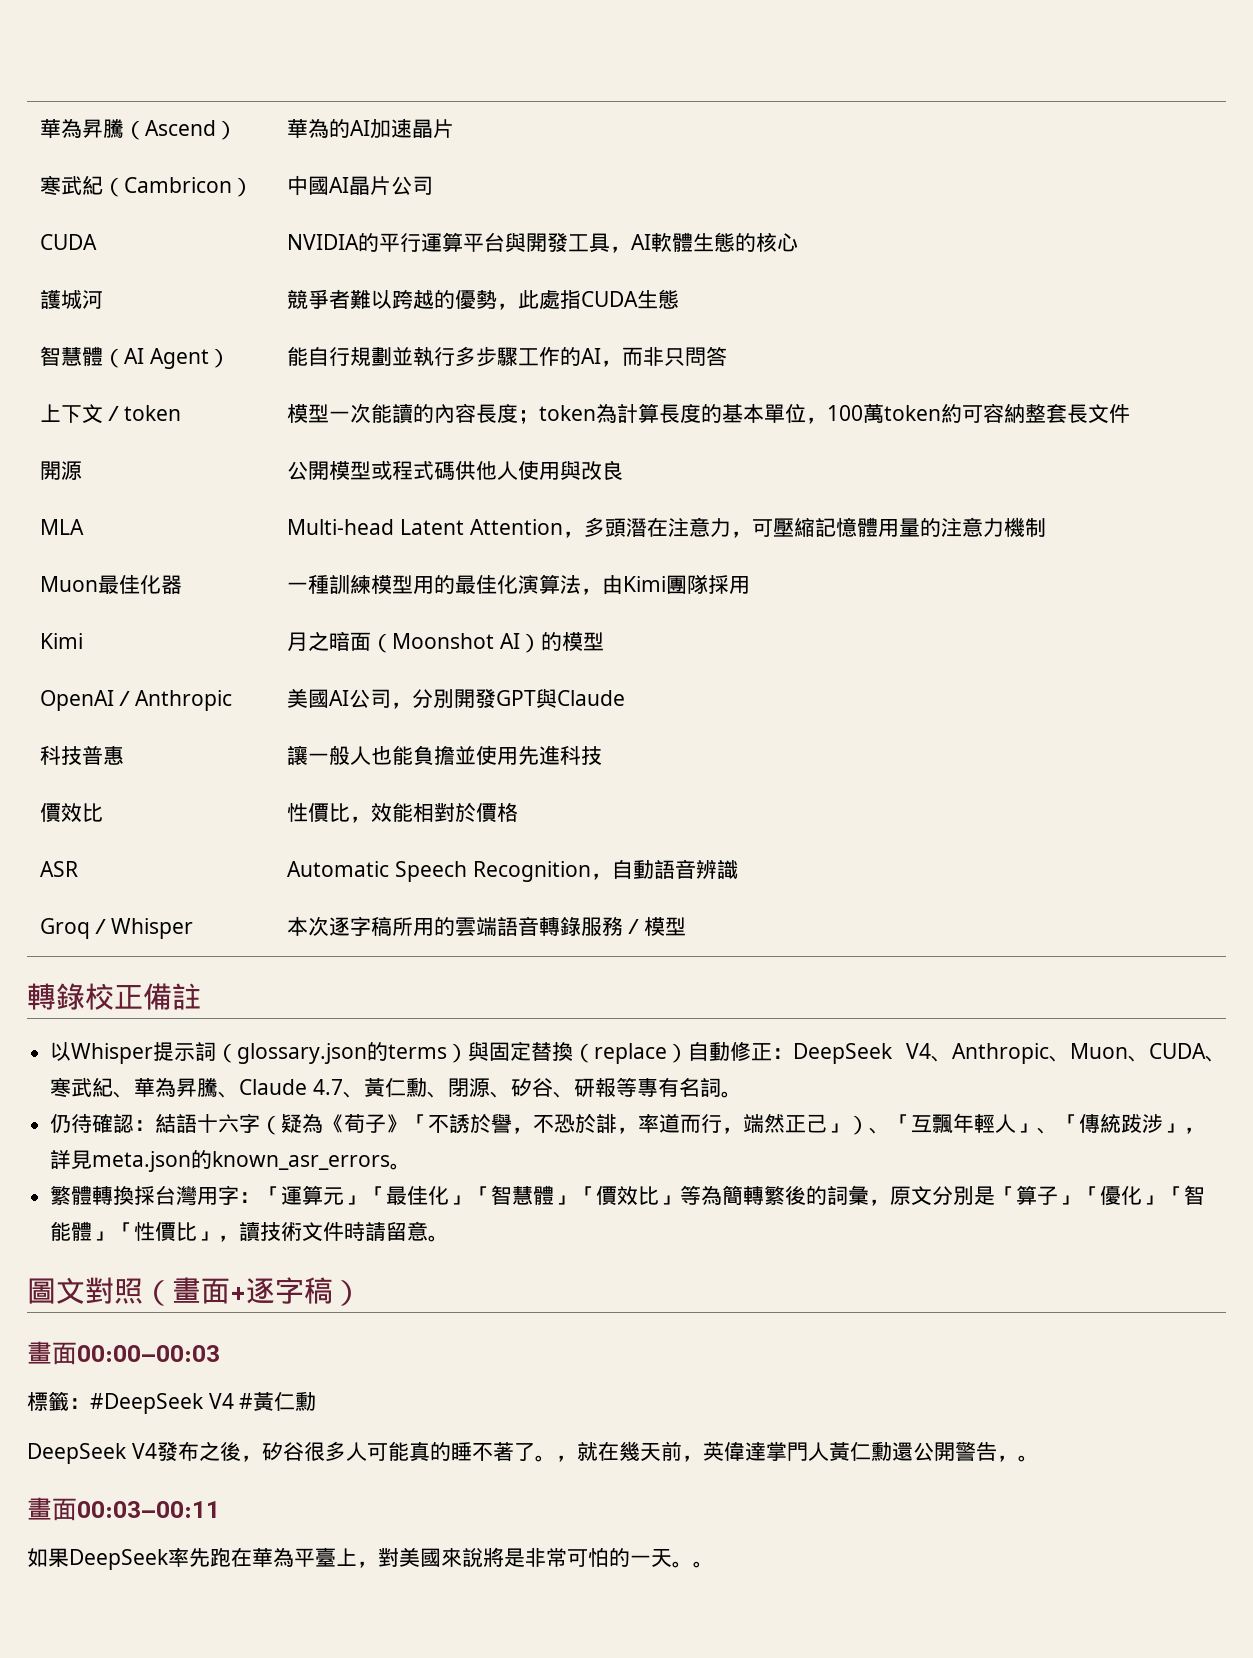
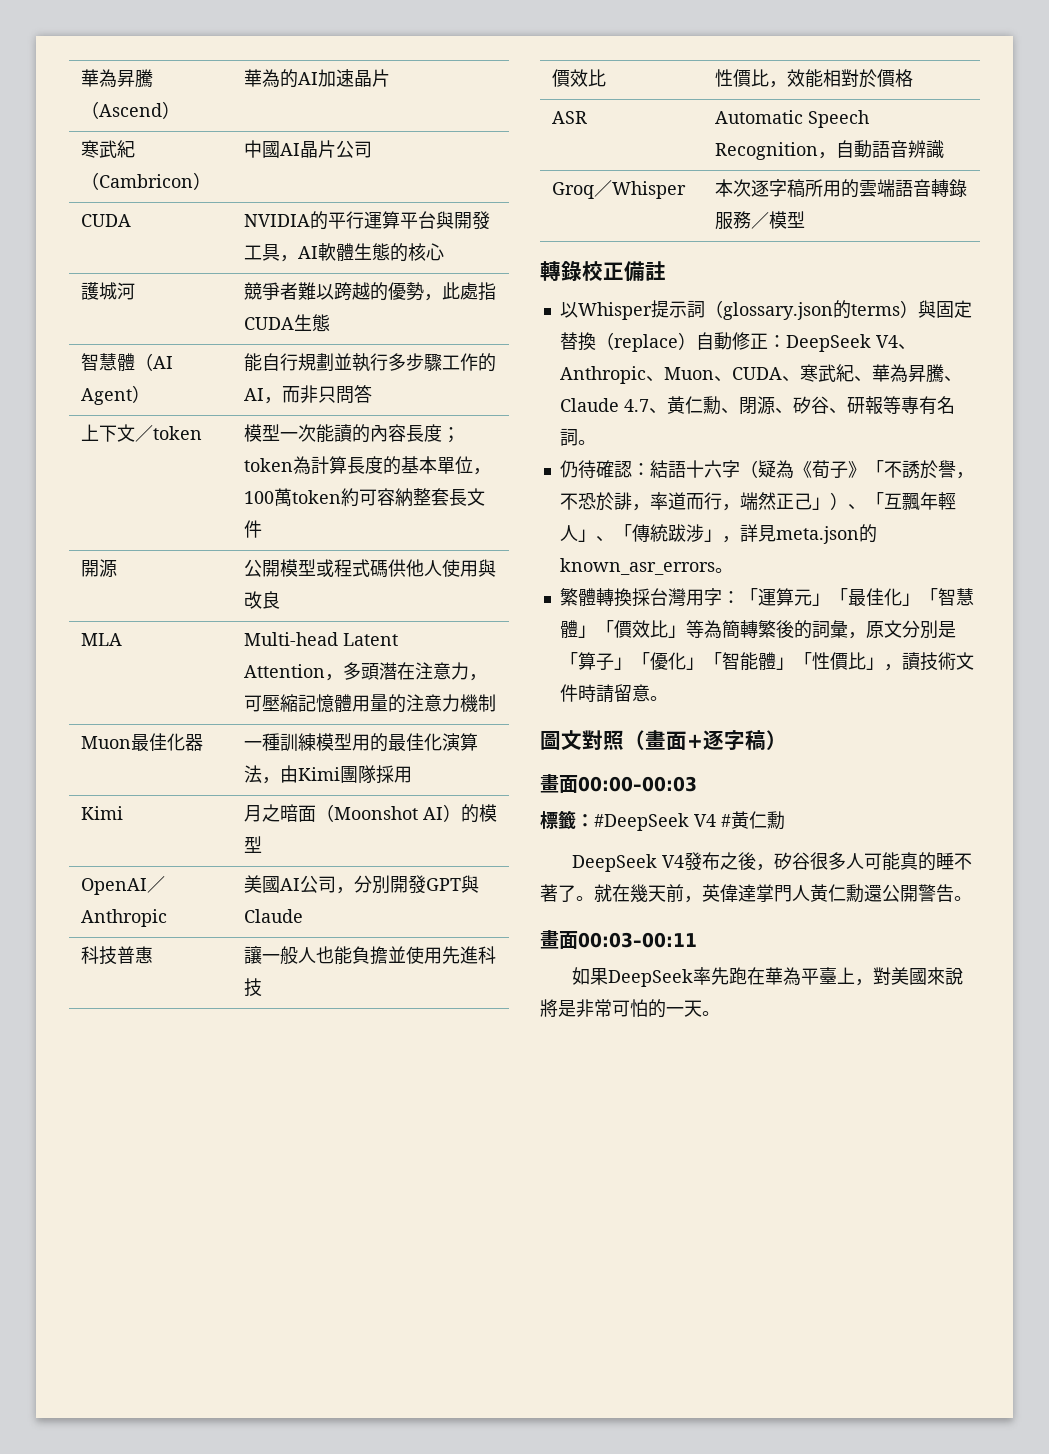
[555,1455,577,1462] ， -> (594, 898) none
[996,1455,1018,1462] ， -> (954, 893) none
[693,1561,714,1568] 。 -> (720, 1013) none

